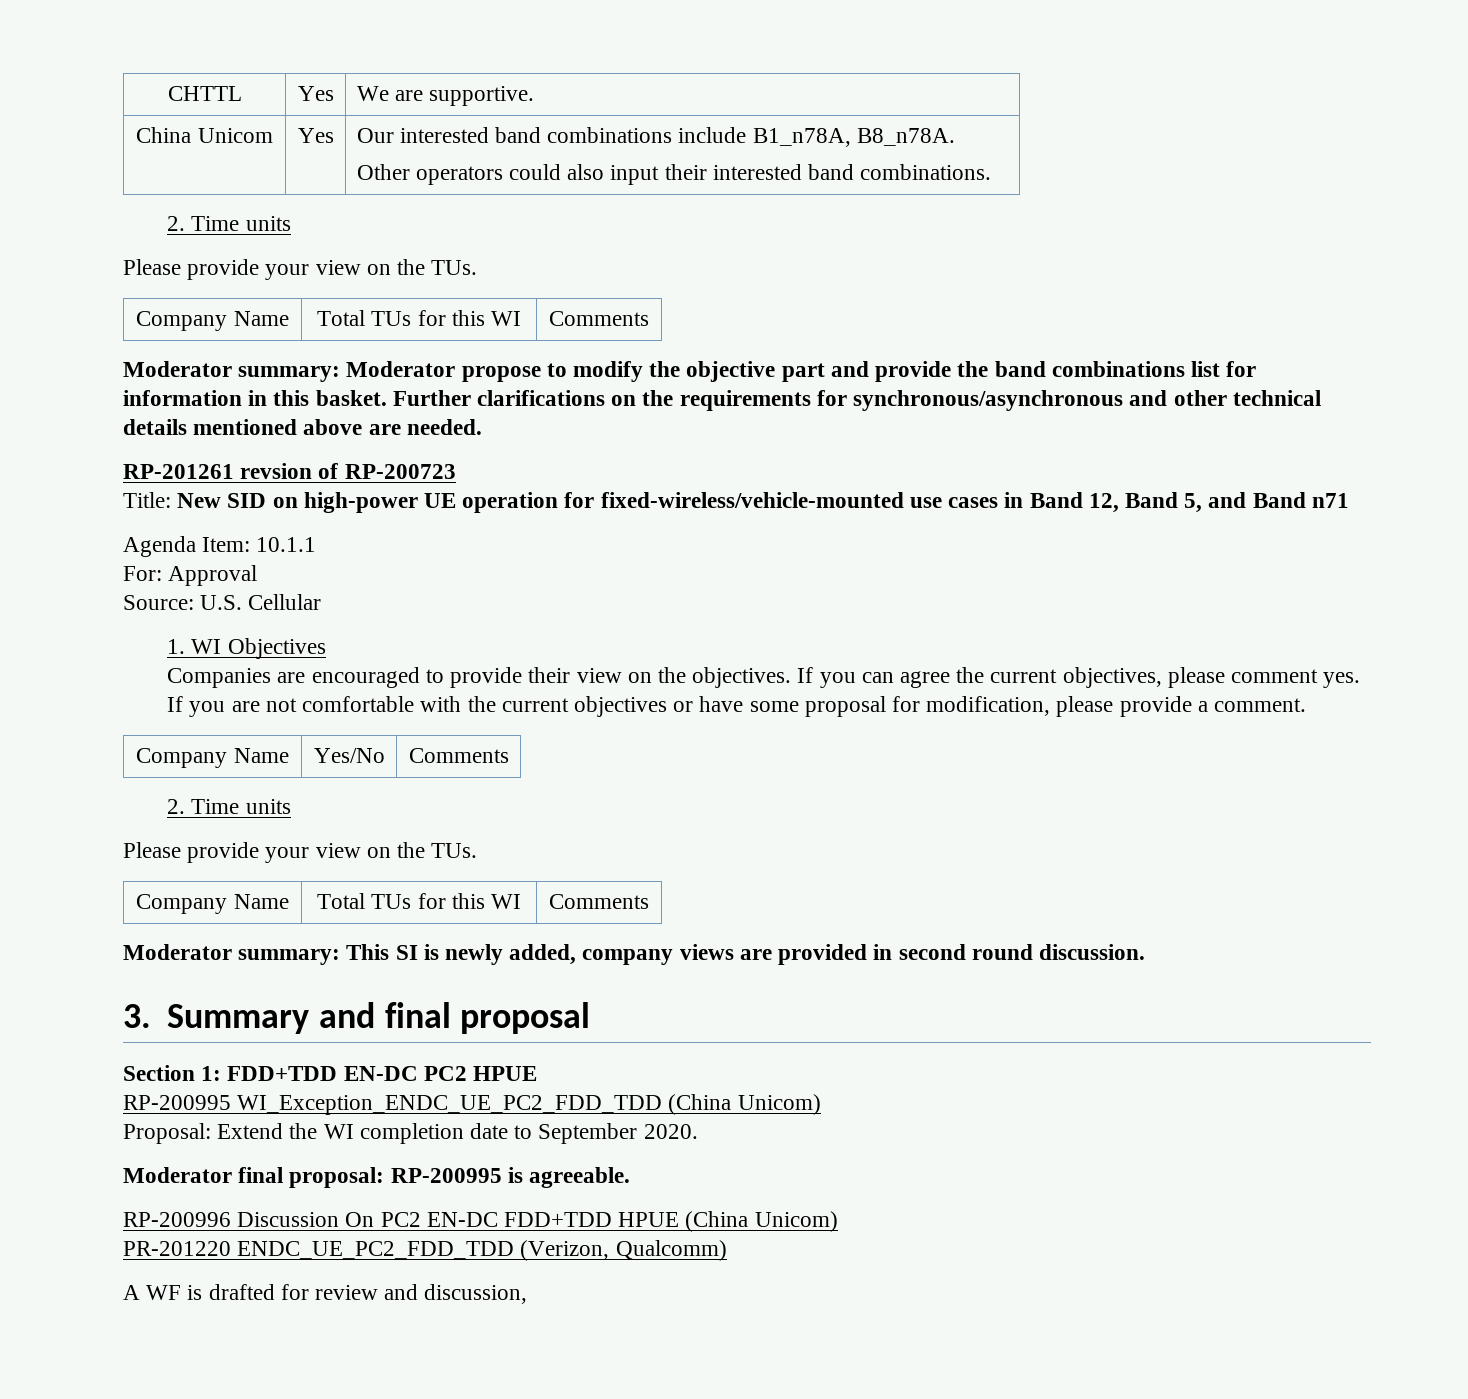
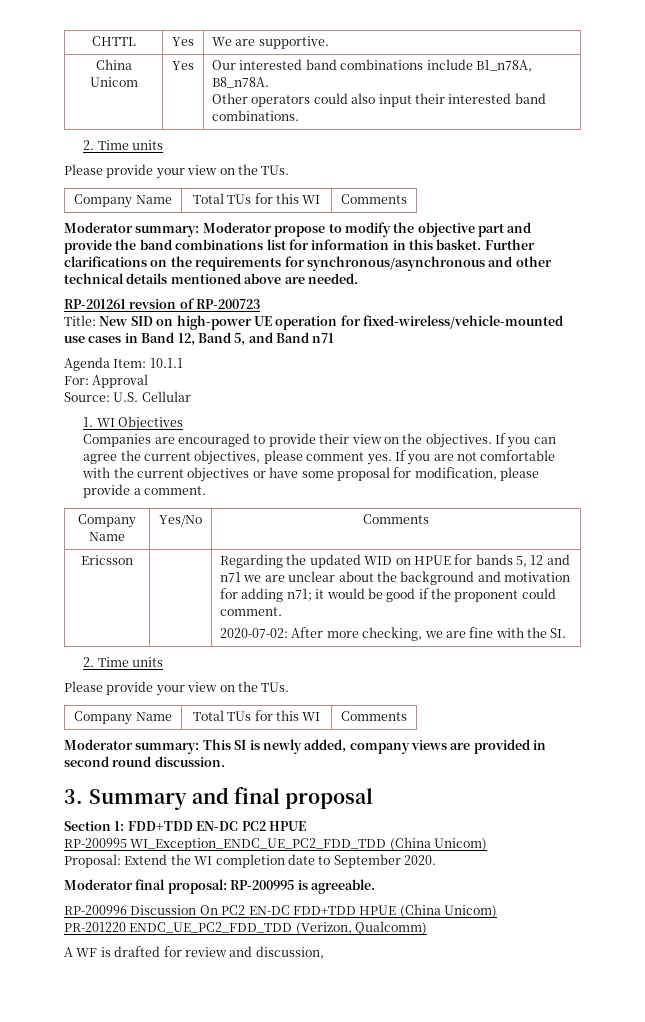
(509, 755) none -> [81,555,133,565] [220,554,570,568] [220,571,571,585] [220,588,556,602] [220,607,283,616] [220,627,567,641] // Ericsson | | Regarding the updated WID on HPUE for bands 5, 12 and n71 we are unclear about the background and motivation for adding n71; it would be good if the proponent could comment. // 2020-07-02: After more checking, we are fine with the SI.

